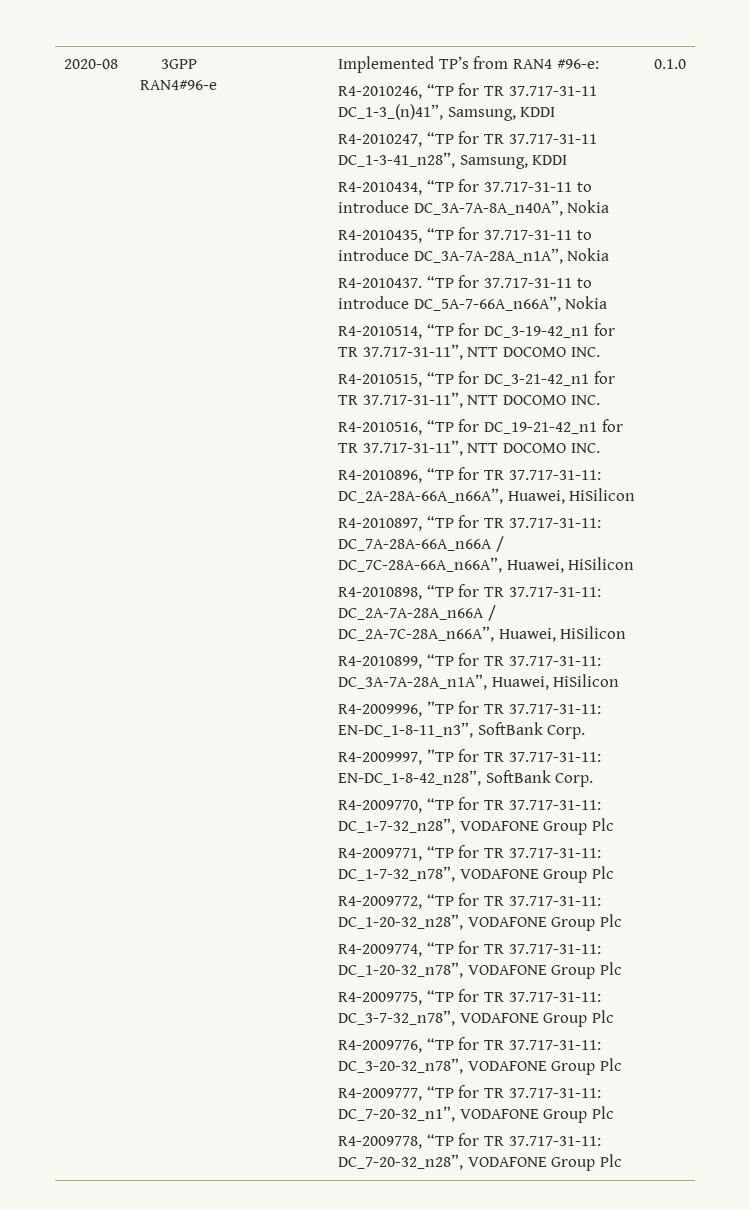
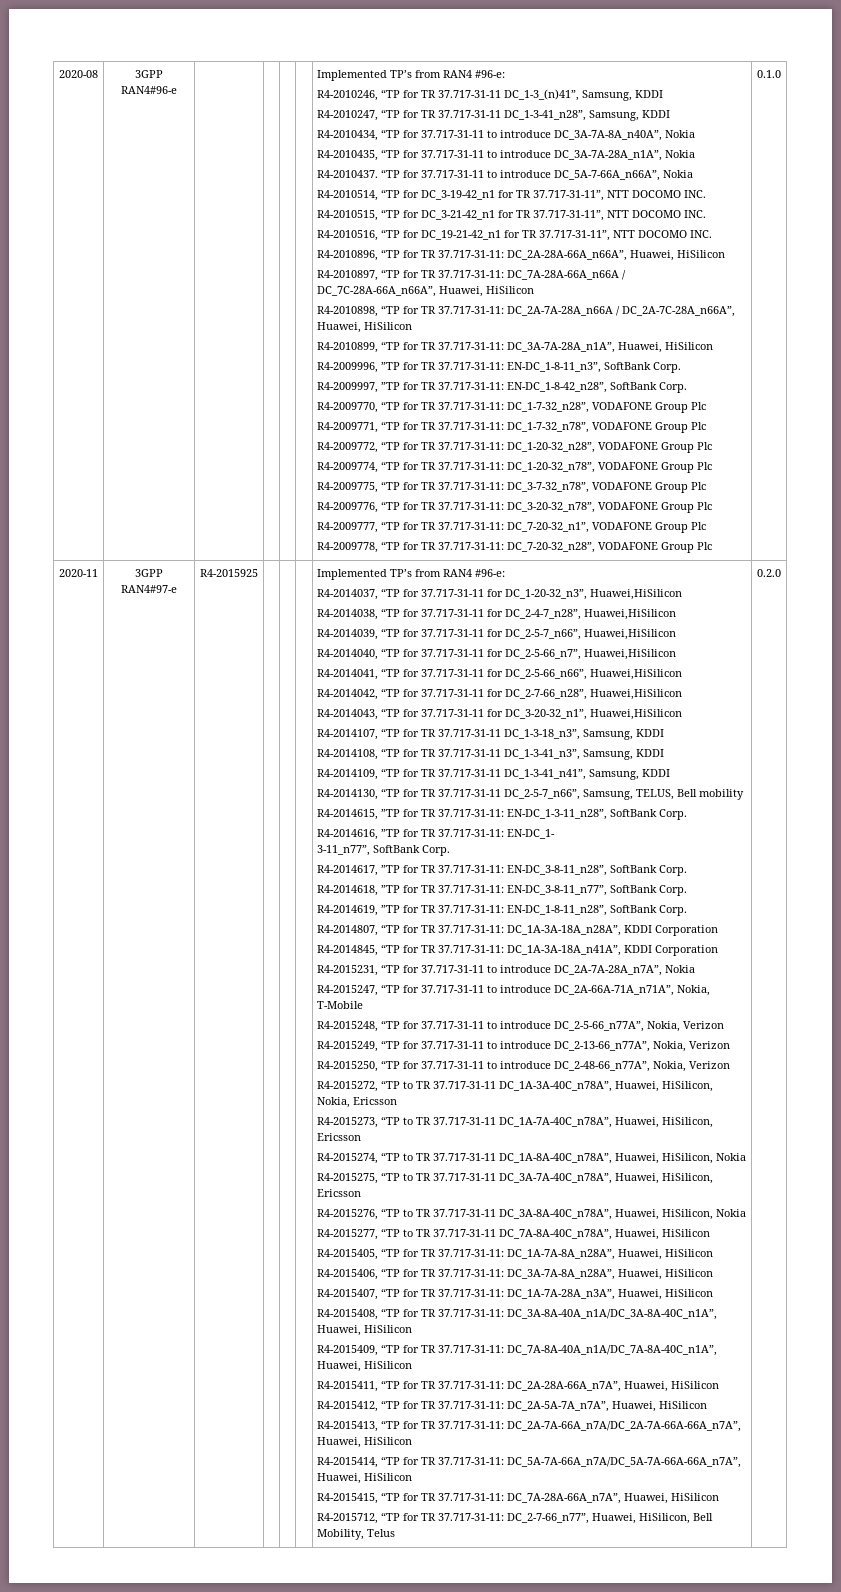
(686, 64) none -> [59,569,98,577] [135,569,163,577] [121,585,177,593] [200,569,258,577] [317,569,506,580] [317,588,683,600] [317,608,677,620] [317,628,677,640] [317,648,677,660] [317,668,683,680] [317,688,683,700] [317,708,683,720] [317,728,665,740] [317,748,665,760] [317,768,671,780] [317,788,745,800] [317,809,688,820] [317,829,556,840] [317,845,451,856] [317,865,688,876] [317,885,688,896] [317,905,688,916] [317,924,719,936] [317,944,719,956] [317,964,696,976] [317,984,711,996] [317,1001,364,1009] [317,1020,725,1032] [317,1040,731,1052] [317,1060,731,1072] [317,1080,714,1092] [317,1097,398,1108] [317,1116,714,1128] [317,1133,362,1141] [317,1152,747,1164] [317,1172,714,1184] [317,1189,362,1197] [317,1208,747,1220] [317,1228,711,1240] [317,1248,714,1260] [317,1268,714,1280] [317,1288,714,1300] [317,1308,718,1320] [317,1325,413,1336] [317,1344,718,1356] [317,1361,413,1372] [317,1380,720,1392] [317,1400,708,1412] [317,1420,742,1432] [317,1437,413,1448] [317,1456,742,1468] [317,1473,413,1484] [317,1492,720,1504] [317,1512,714,1524] [317,1529,396,1540] [757,569,781,577] // 2020-11 | 3GPP RAN4#97-e | R4-2015925 | | | | Implemented TP’s from RAN4 #96-e: // R4-2014037, “TP for 37.717-31-11 for DC_1-20-32_n3”, Huawei,HiSilicon // R4-2014038, “TP for 37.717-31-11 for DC_2-4-7_n28”, Huawei,HiSilicon // R4-2014039, “TP for 37.717-31-11 for DC_2-5-7_n66”, Huawei,HiSilicon // R4-2014040, “TP for 37.717-31-11 for DC_2-5-66_n7”, Huawei,HiSilicon // R4-2014041, “TP for 37.717-31-11 for DC_2-5-66_n66”, Huawei,HiSilicon // R4-2014042, “TP for 37.717-31-11 for DC_2-7-66_n28”, Huawei,HiSilicon // R4-2014043, “TP for 37.717-31-11 for DC_3-20-32_n1”, Huawei,HiSilicon // R4-2014107, “TP for TR 37.717-31-11 DC_1-3-18_n3”, Samsung, KDDI // R4-2014108, “TP for TR 37.717-31-11 DC_1-3-41_n3”, Samsung, KDDI // R4-2014109, “TP for TR 37.717-31-11 DC_1-3-41_n41”, Samsung, KDDI // R4-2014130, “TP for TR 37.717-31-11 DC_2-5-7_n66”, Samsung, TELUS, Bell mobility // R4-2014615, ”TP for TR 37.717-31-11: EN-DC_1-3-11_n28”, SoftBank Corp. // R4-2014616, ”TP for TR 37.717-31-11: EN-DC_1- // 3-11_n77”, SoftBank Corp. // R4-2014617, ”TP for TR 37.717-31-11: EN-DC_3-8-11_n28”, SoftBank Corp. // R4-2014618, ”TP for TR 37.717-31-11: EN-DC_3-8-11_n77”, SoftBank Corp. // R4-2014619, ”TP for TR 37.717-31-11: EN-DC_1-8-11_n28”, SoftBank Corp. // R4-2014807, “TP for TR 37.717-31-11: DC_1A-3A-18A_n28A”, KDDI Corporation // R4-2014845, “TP for TR 37.717-31-11: DC_1A-3A-18A_n41A”, KDDI Corporation // R4-2015231, “TP for 37.717-31-11 to introduce DC_2A-7A-28A_n7A”, Nokia // R4-2015247, “TP for 37.717-31-11 to introduce DC_2A-66A-71A_n71A”, Nokia, T-Mobile // R4-2015248, “TP for 37.717-31-11 to introduce DC_2-5-66_n77A”, Nokia, Verizon // R4-2015249, “TP for 37.717-31-11 to introduce DC_2-13-66_n77A”, Nokia, Verizon // R4-2015250, “TP for 37.717-31-11 to introduce DC_2-48-66_n77A”, Nokia, Verizon // R4-2015272, “TP to TR 37.717-31-11 DC_1A-3A-40C_n78A”, Huawei, HiSilicon, Nokia, Ericsson // R4-2015273, “TP to TR 37.717-31-11 DC_1A-7A-40C_n78A”, Huawei, HiSilicon, Ericsson // R4-2015274, “TP to TR 37.717-31-11 DC_1A-8A-40C_n78A”, Huawei, HiSilicon, Nokia // R4-2015275, “TP to TR 37.717-31-11 DC_3A-7A-40C_n78A”, Huawei, HiSilicon, Ericsson // R4-2015276, “TP to TR 37.717-31-11 DC_3A-8A-40C_n78A”, Huawei, HiSilicon, Nokia // R4-2015277, “TP to TR 37.717-31-11 DC_7A-8A-40C_n78A”, Huawei, HiSilicon // R4-2015405, “TP for TR 37.717-31-11: DC_1A-7A-8A_n28A”, Huawei, HiSilicon // R4-2015406, “TP for TR 37.717-31-11: DC_3A-7A-8A_n28A”, Huawei, HiSilicon // R4-2015407, “TP for TR 37.717-31-11: DC_1A-7A-28A_n3A”, Huawei, HiSilicon // R4-2015408, “TP for TR 37.717-31-11: DC_3A-8A-40A_n1A/DC_3A-8A-40C_n1A”, Huawei, HiSilicon // R4-2015409, “TP for TR 37.717-31-11: DC_7A-8A-40A_n1A/DC_7A-8A-40C_n1A”, Huawei, HiSilicon // R4-2015411, “TP for TR 37.717-31-11: DC_2A-28A-66A_n7A”, Huawei, HiSilicon // R4-2015412, “TP for TR 37.717-31-11: DC_2A-5A-7A_n7A”, Huawei, HiSilicon // R4-2015413, “TP for TR 37.717-31-11: DC_2A-7A-66A_n7A/DC_2A-7A-66A-66A_n7A”, Huawei, HiSilicon // R4-2015414, “TP for TR 37.717-31-11: DC_5A-7A-66A_n7A/DC_5A-7A-66A-66A_n7A”, Huawei, HiSilicon // R4-2015415, “TP for TR 37.717-31-11: DC_7A-28A-66A_n7A”, Huawei, HiSilicon // R4-2015712, “TP for TR 37.717-31-11: DC_2-7-66_n77”, Huawei, HiSilicon, Bell Mobility, Telus | 0.2.0

